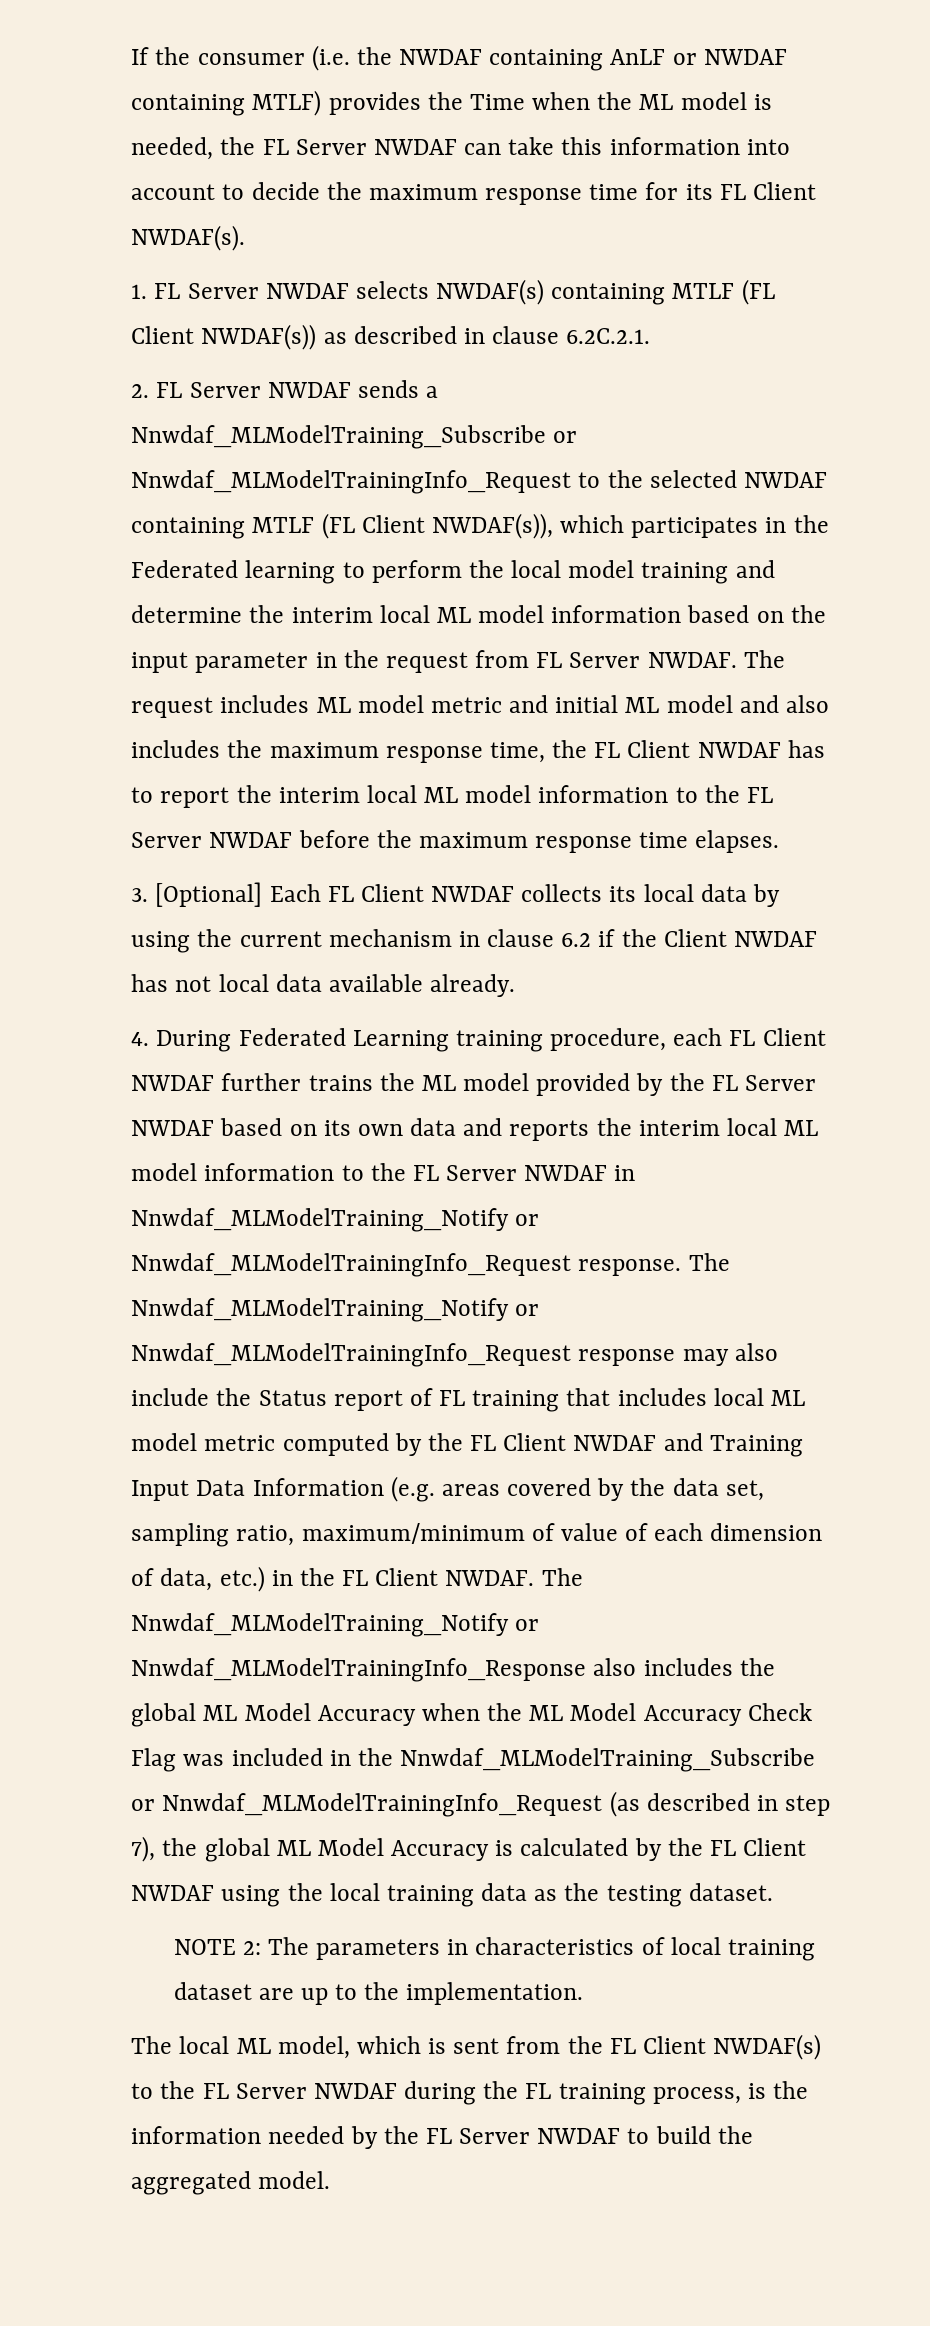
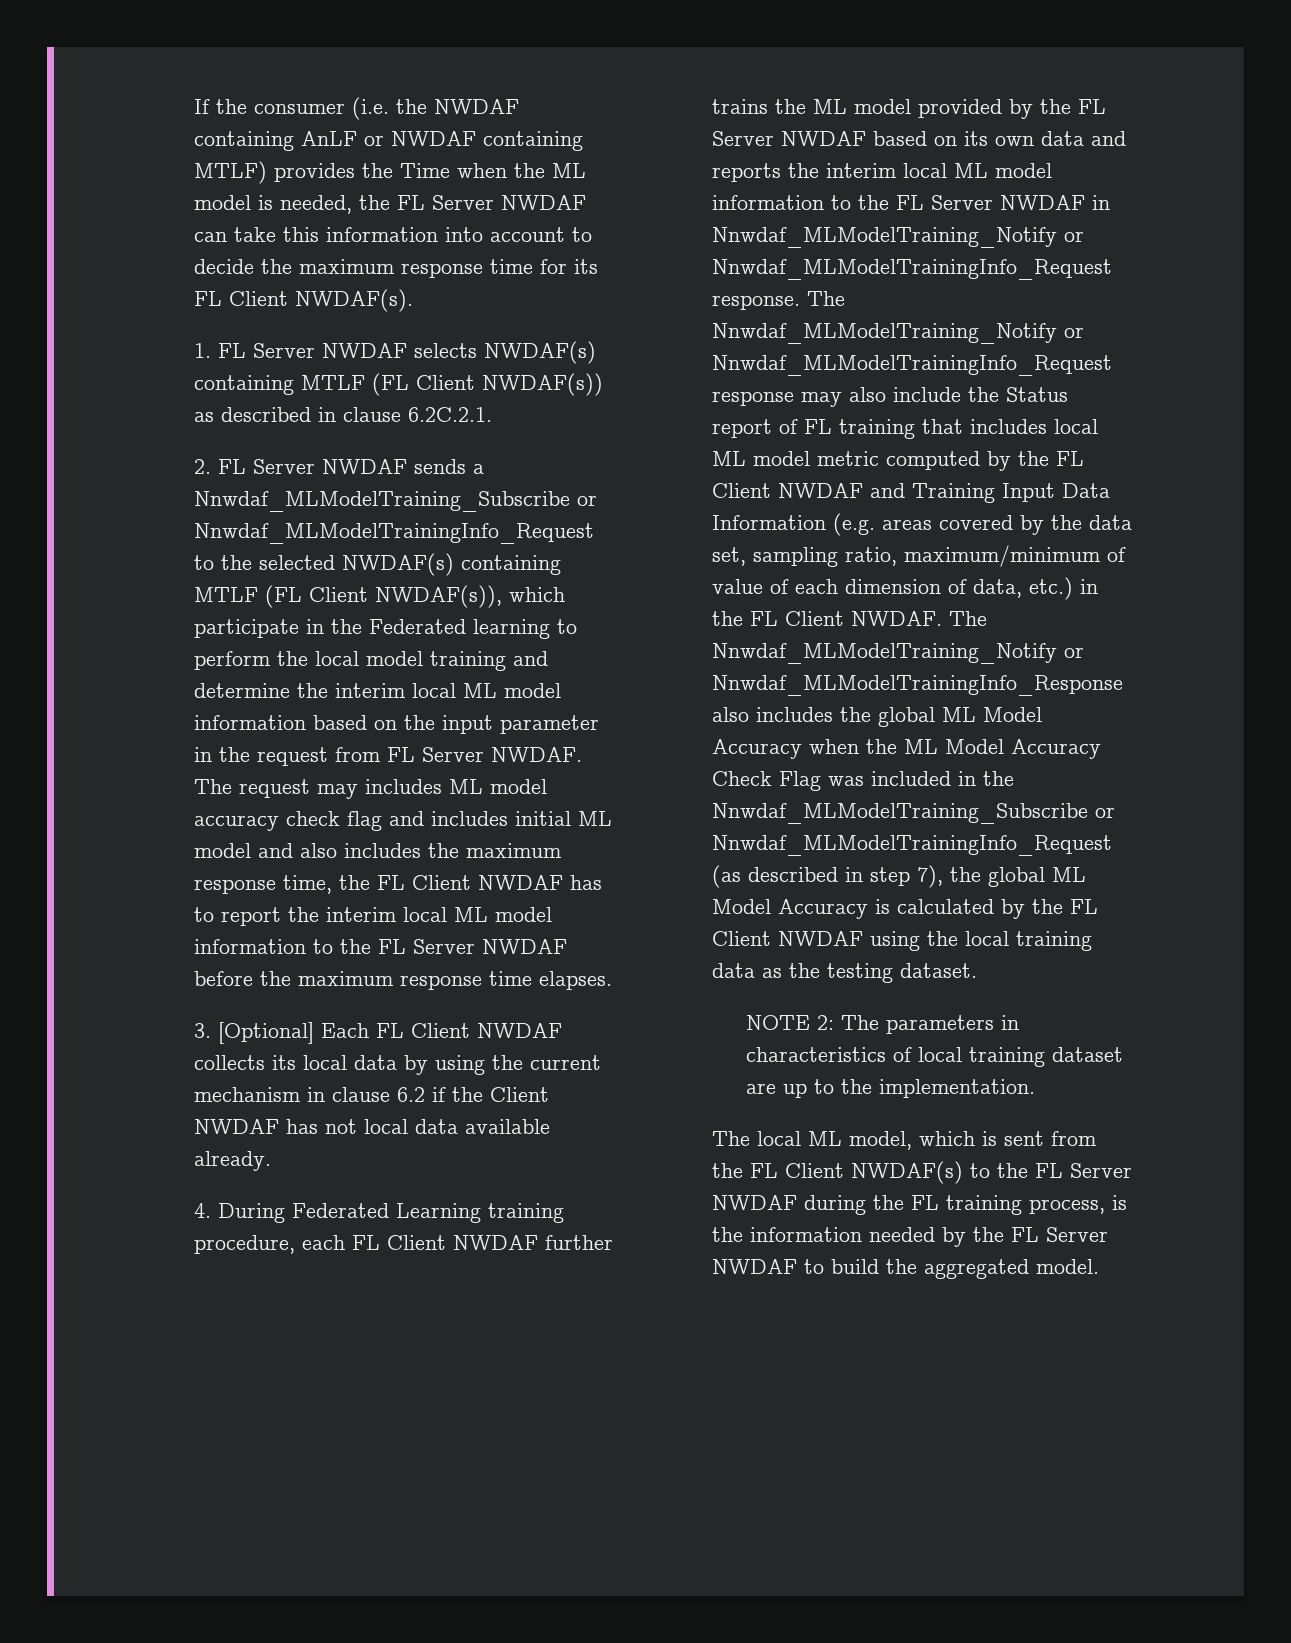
[743,472,827,488] NWDAF -> [341,553,454,576] NWDAF(s)
[631,517,759,538] participates -> [193,619,299,638] participate
(214, 707) none -> [316,784,358,799] may
[430,695,549,713] metric and -> [193,811,508,831] accuracy check flag and includes

